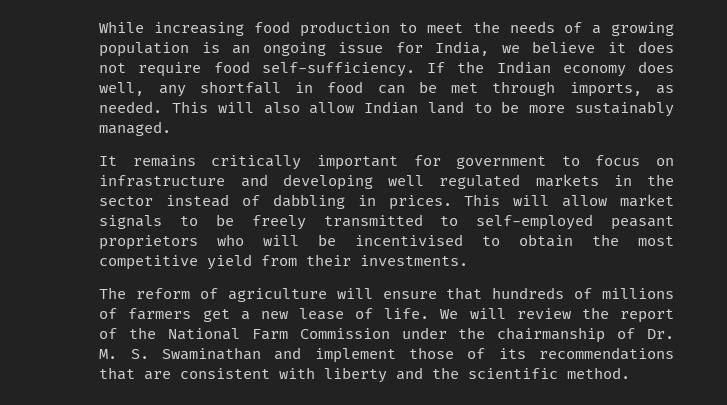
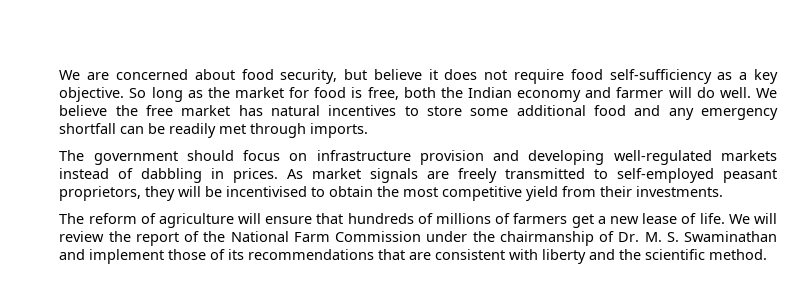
[99,21,675,37] [99,41,520,57] While increasing food production to meet the needs of a growing population is an ongoing issue for India, we -> [59,69,368,84] We are concerned about food security, but
[261,61,674,77] [99,81,364,97] self-sufficiency. If the Indian economy does well, any shortfall in food -> [609,69,778,84] [59,87,778,102] [59,105,778,120] [59,123,117,134] self-sufficiency as a key objective. So long as the market for food is free, both the Indian economy and farmer will do well. We believe the free market has natural incentives to store some additional food and any emergency shortfall
(437, 87) none -> [169,123,217,138] readily
[569,82,675,97] [99,101,675,117] [99,121,172,136] [99,155,580,170] imports, as needed. This will also allow Indian land to be more sustainably managed. // It remains critically important for government to -> [310,123,369,138] [59,150,234,165] imports. // The government should
(226, 181) none -> [419,150,484,165] provision
[388,174,674,189] [99,196,154,206] well regulated markets in the sector -> [613,150,777,165] well-regulated markets
[464,194,674,207] [99,214,234,229] This will allow market signals to be -> [287,168,450,183] As market signals are
[99,234,245,250] proprietors who -> [59,186,176,201] proprietors, they

